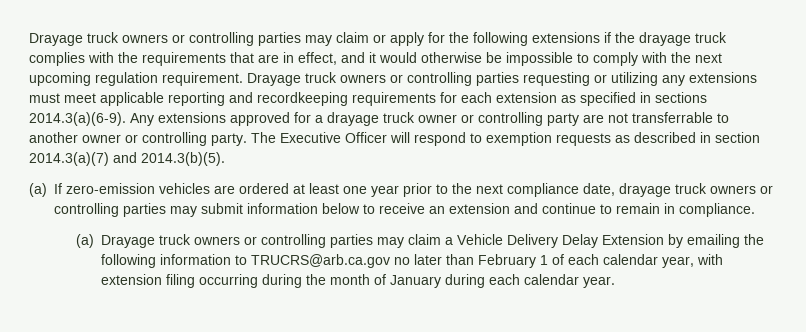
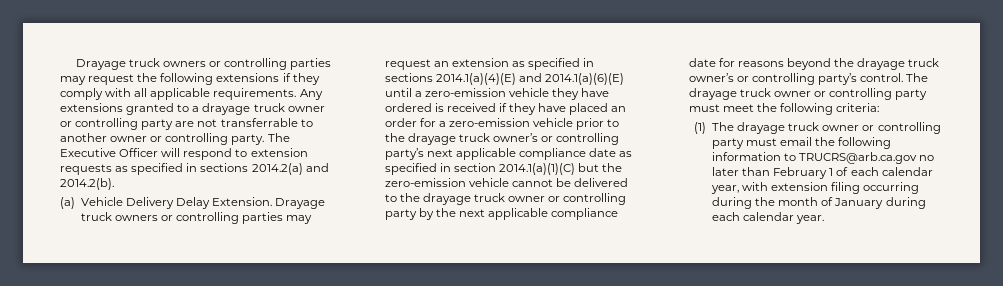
[29,32,727,46] [29,52,722,66] [29,72,757,86] [29,92,707,106] [29,112,311,126] Drayage truck owners or controlling parties may claim or apply for the following extensions if the drayage truck complies with the requirements that are in effect, and it would otherwise be impossible to comply with the next upcoming regulation requirement. Drayage truck owners or controlling parties requesting or utilizing any extensions must meet applicable reporting and recordkeeping requirements for each extension as specified in sections 2014.3(a)(6-9). Any extensions approved for -> [75,58,332,70] [60,73,320,85] [60,88,323,100] [60,103,190,115] Drayage truck owners or controlling parties may request the following extensions if they comply with all applicable requirements. Any extensions granted to
[486,132,552,146] exemption -> [250,148,308,157] extension
[634,132,760,143] [29,152,225,166] [29,183,773,197] [54,203,755,217] [75,234,740,248] described in section 2014.3(a)(7) and 2014.3(b)(5). // (a) If zero-emission vehicles are ordered at least one year prior to the next compliance date, drayage truck owners or controlling parties may submit information below to receive an extension and continue to remain in compliance. // (a) Drayage truck owners or controlling parties may claim a Vehicle Delivery Delay Extension by emailing -> [131,163,329,175] [60,178,114,190] [60,197,326,209] [80,212,313,224] [384,58,595,70] [384,73,625,85] [384,88,610,100] [384,103,627,115] [384,118,620,130] [384,133,620,145] [384,148,633,160] [384,163,623,175] [384,178,629,187] [384,193,627,205] [384,208,619,220] [688,58,940,70] [688,73,929,85] [688,88,928,100] [688,103,880,115] [694,122,941,134] [711,137,813,149] specified in sections 2014.2(a) and 2014.2(b). // (a) Vehicle Delivery Delay Extension. Drayage truck owners or controlling parties may request an extension as specified in sections 2014.1(a)(4)(E) and 2014.1(a)(6)(E) until a zero-emission vehicle they have ordered is received if they have placed an order for a zero-emission vehicle prior to the drayage truck owner’s or controlling party’s next applicable compliance date as specified in section 2014.1(a)(1)(C) but the zero-emission vehicle cannot be delivered to the drayage truck owner or controlling party by the next applicable compliance date for reasons beyond the drayage truck owner’s or controlling party’s control. The drayage truck owner or controlling party must meet the following criteria: // (1) The drayage truck owner or controlling party must email

